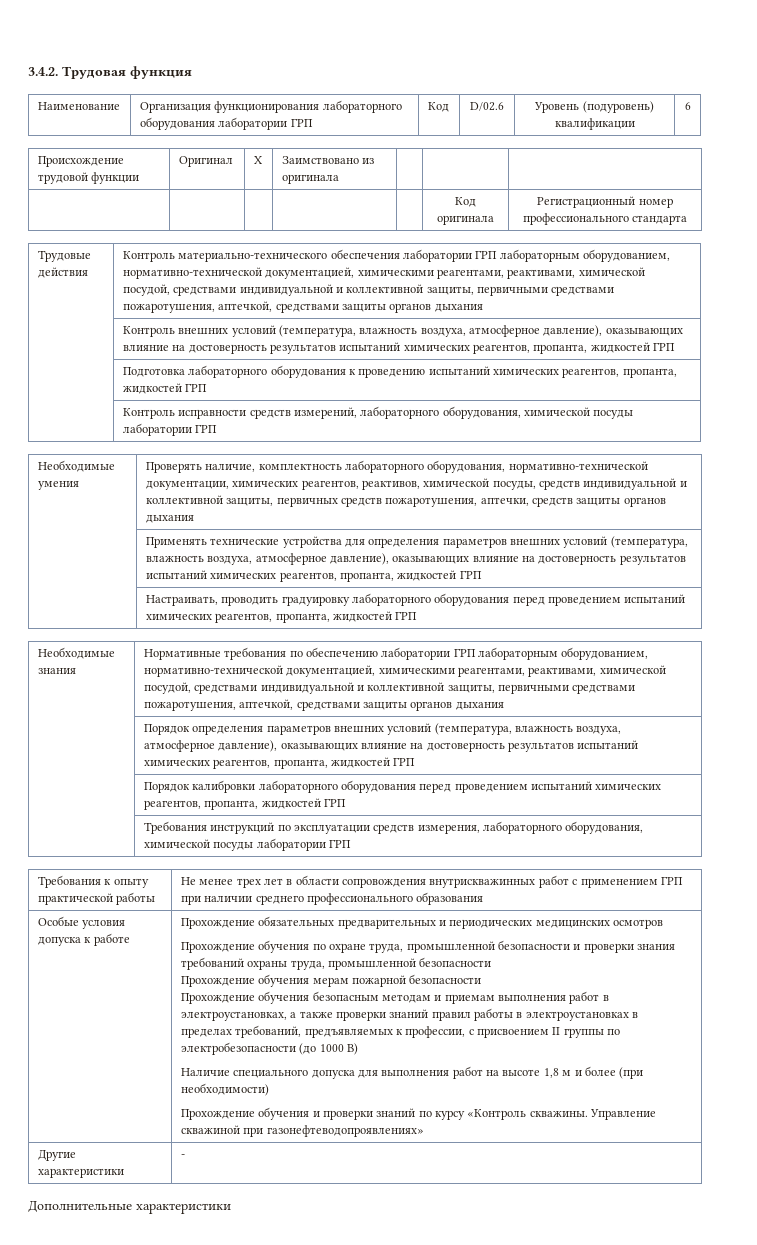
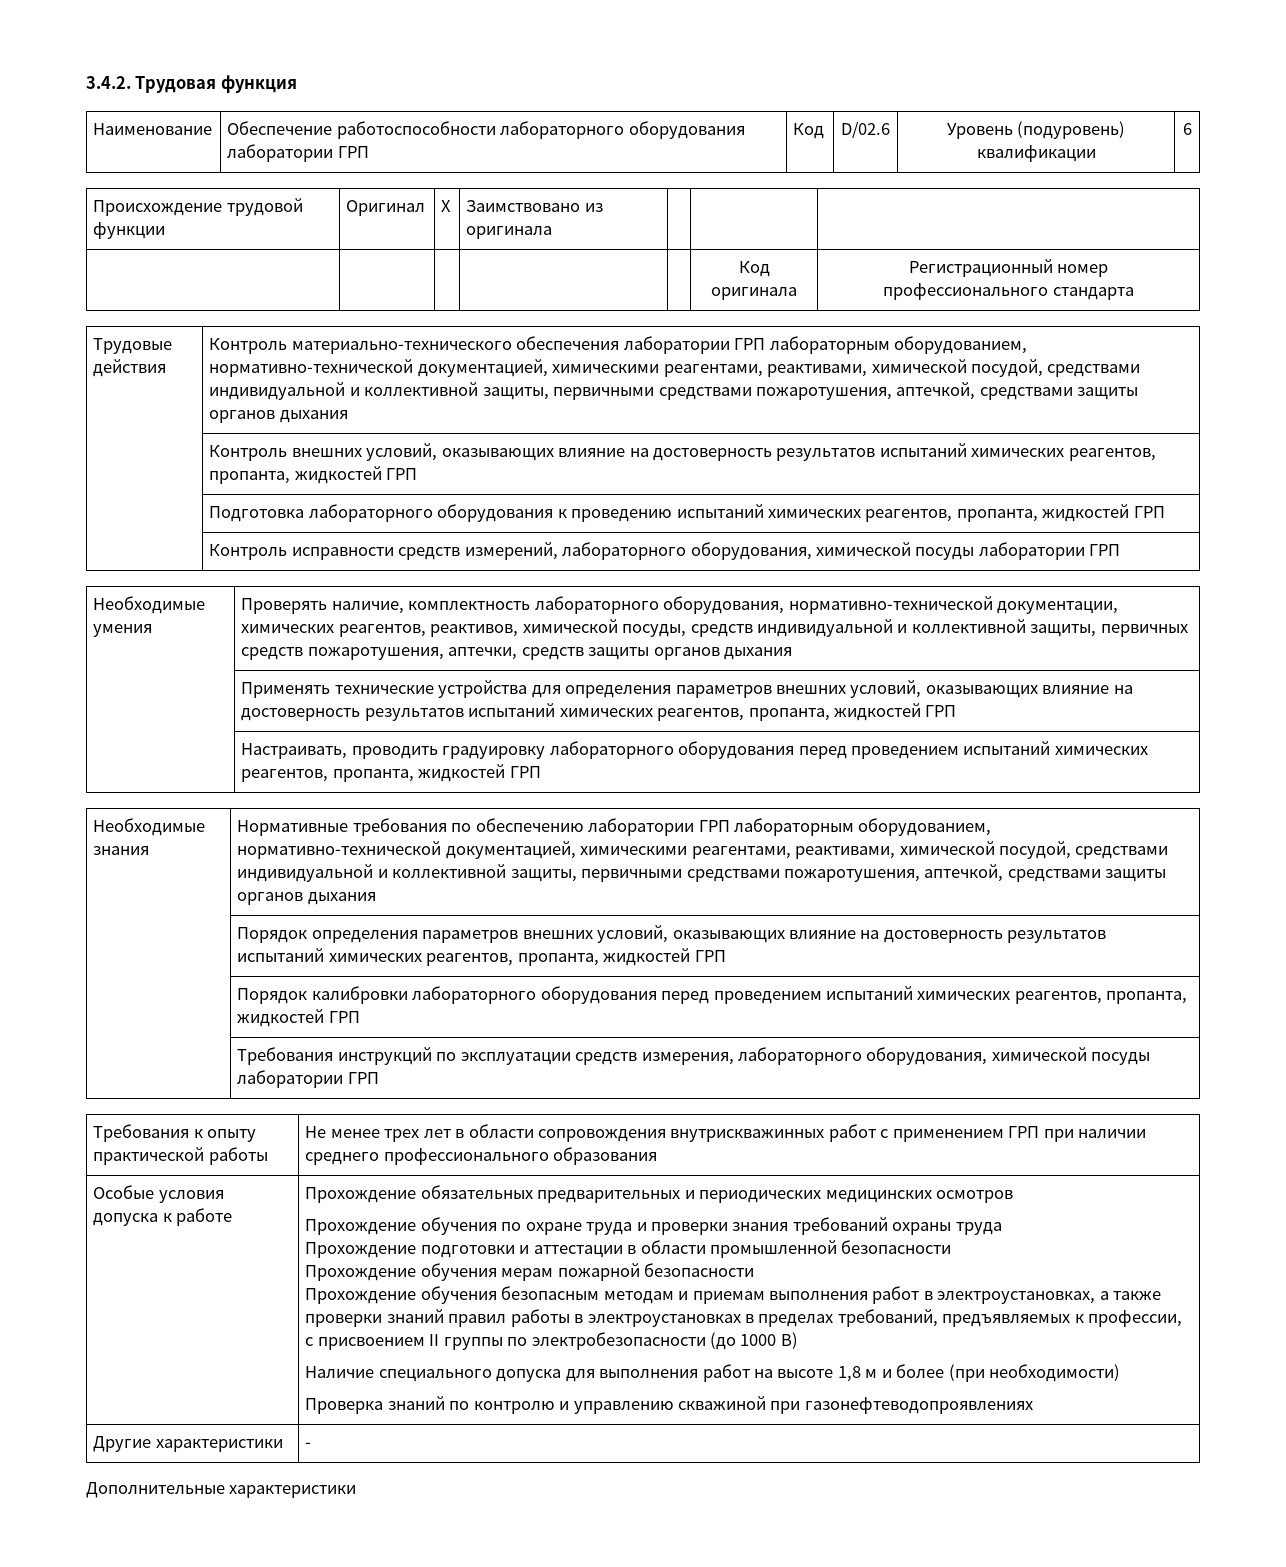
[139,101,320,113] Организация функционирования -> [227,121,496,139] Обеспечение работоспособности
[231,325,603,337] условий (температура, влажность воздуха, атмосферное давление), -> [366,443,438,461] условий,
[563,536,688,548] [145,553,389,565] условий (температура, влажность воздуха, атмосферное давление), -> [850,680,922,698] условий,
[387,723,622,735] [143,740,278,752] условий (температура, влажность воздуха, атмосферное давление), -> [597,925,669,943] условий,
[369,940,571,953] труда, промышленной безопасности -> [586,1222,633,1235] труда
[290,960,325,970] труда, -> [955,1222,1002,1235] [305,1240,706,1258] труда // Прохождение подготовки и аттестации в области
[180,1107,657,1120] Прохождение обучения и проверки знаний по курсу «Контроль скважины. Управление -> [305,1396,674,1414] Проверка знаний по контролю и управлению
[266,1125,424,1137] газонефтеводопроявлениях» -> [804,1397,1033,1414] газонефтеводопроявлениях

